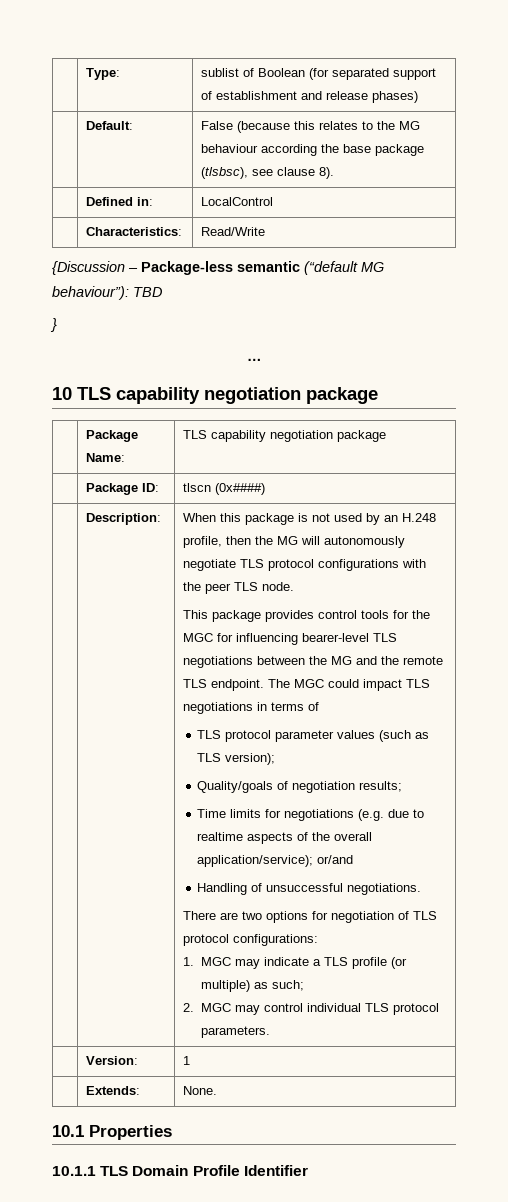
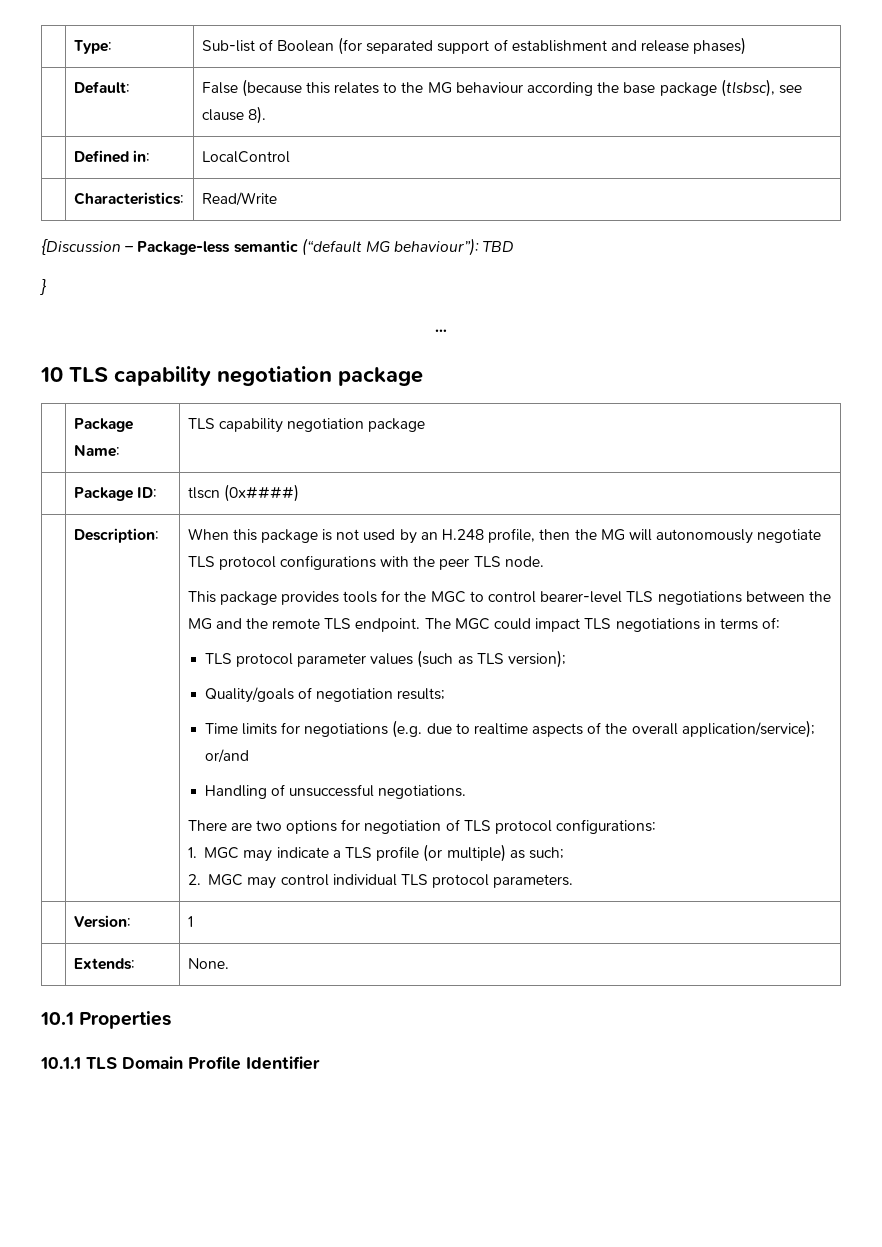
[201,68,240,77] sublist -> [201,40,255,52] Sub-list
[318,610,358,619] control -> (339, 598) none
[217,633,299,645] for influencing -> [469,591,537,603] to control
[308,702,320,711] of -> [762,617,781,629] of:

